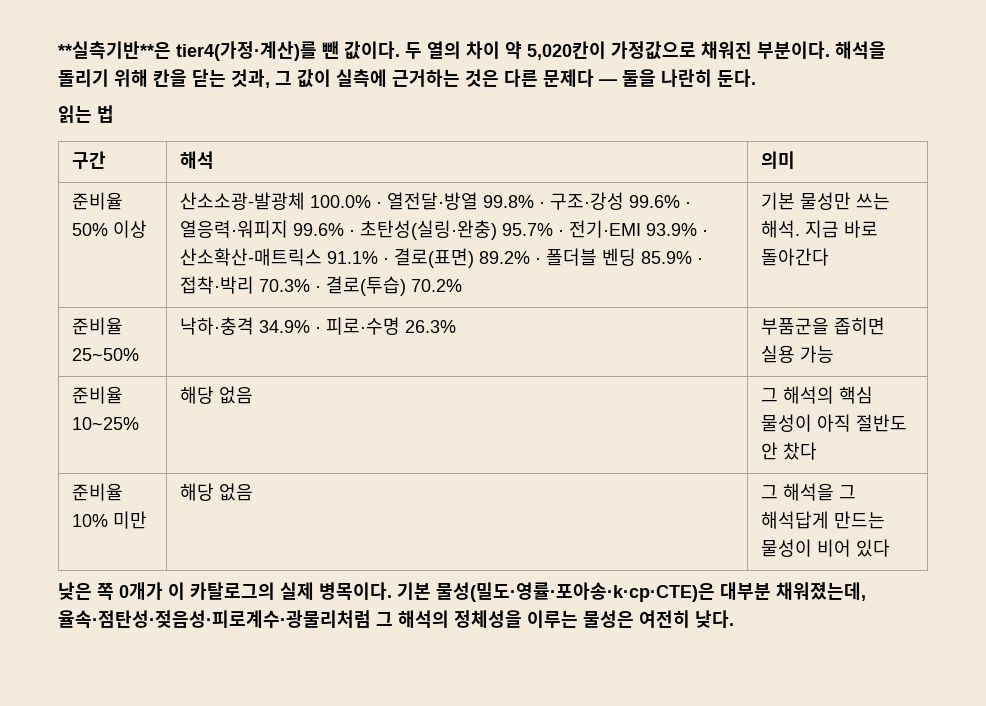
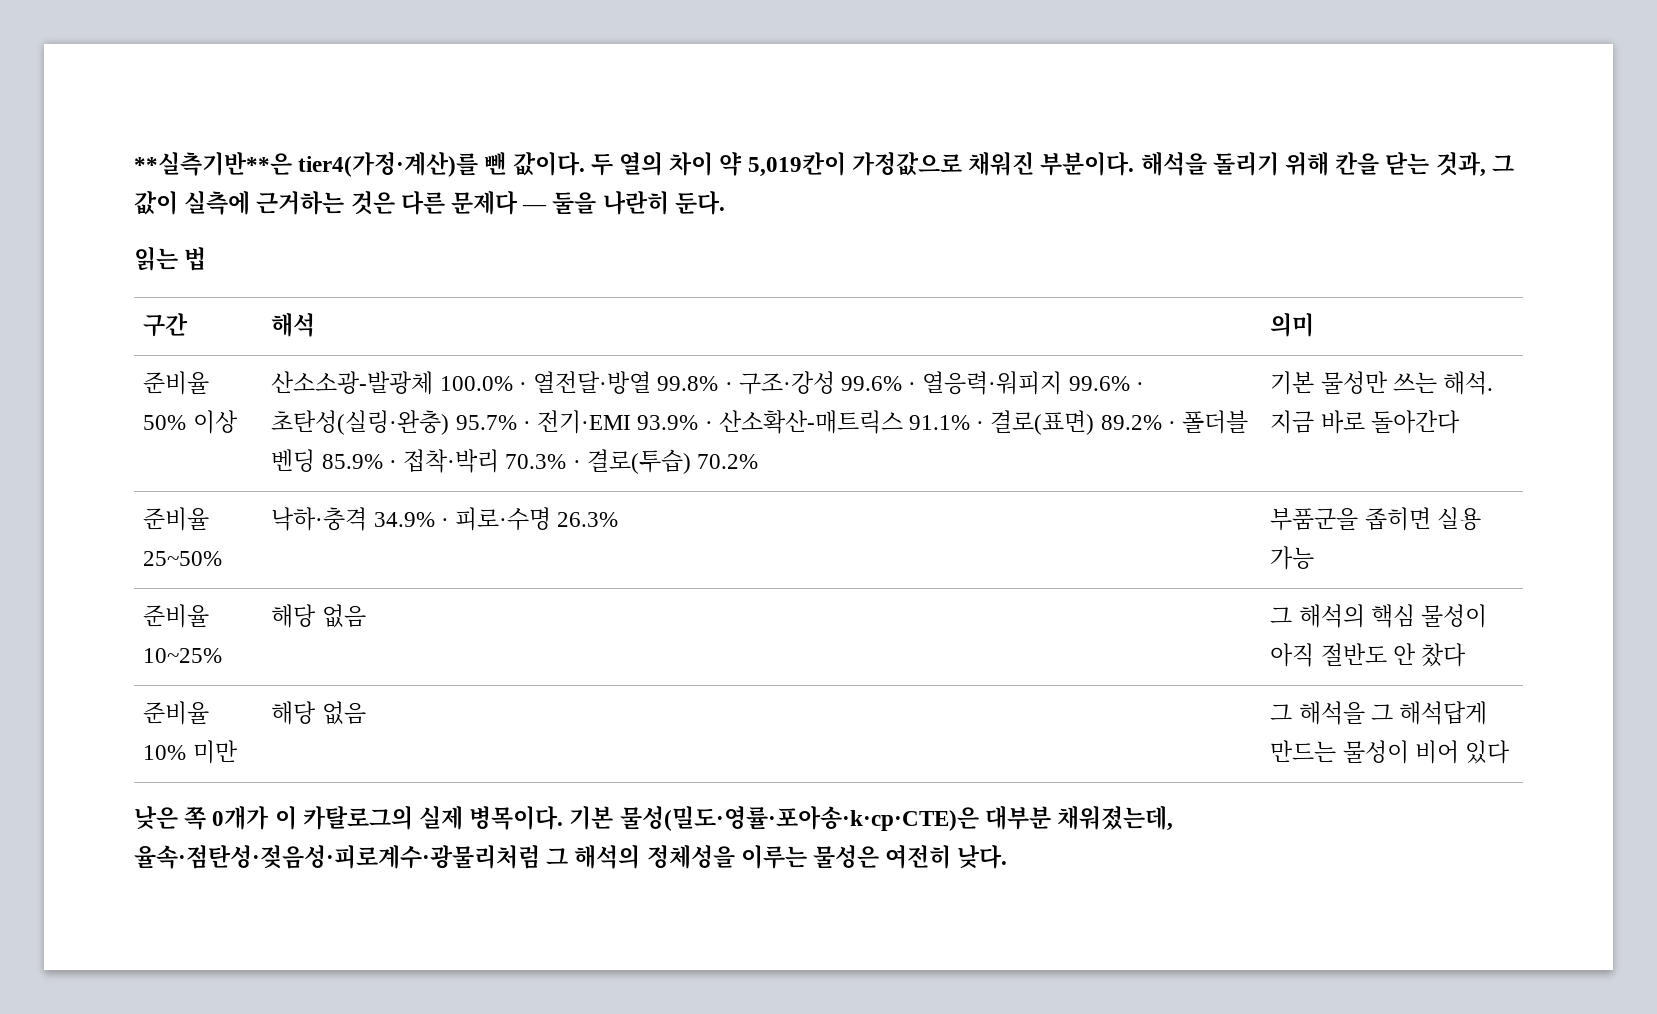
[527,41,606,60] 5,020칸이 -> [747,152,846,177] 5,019칸이

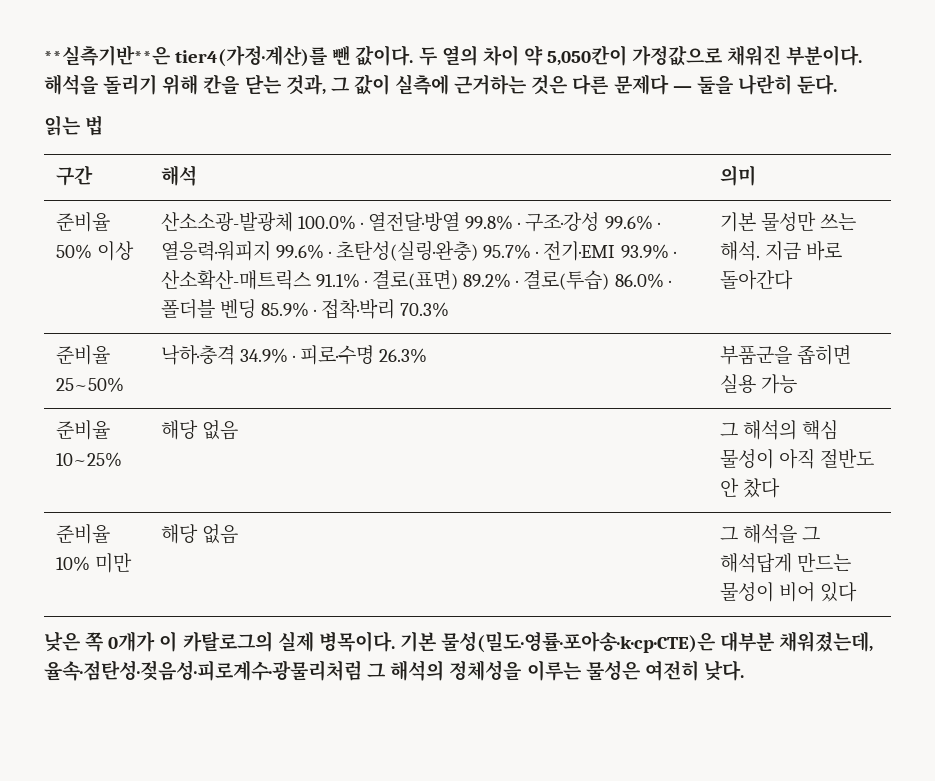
[747,152,846,177] 5,019칸이 -> [547,45,628,66] 5,050칸이
(1176, 425) none -> [523,270,672,290] 결로(투습) 86.0% ·
[572,449,758,474] · 결로(투습) 70.2% -> (450, 309) none

